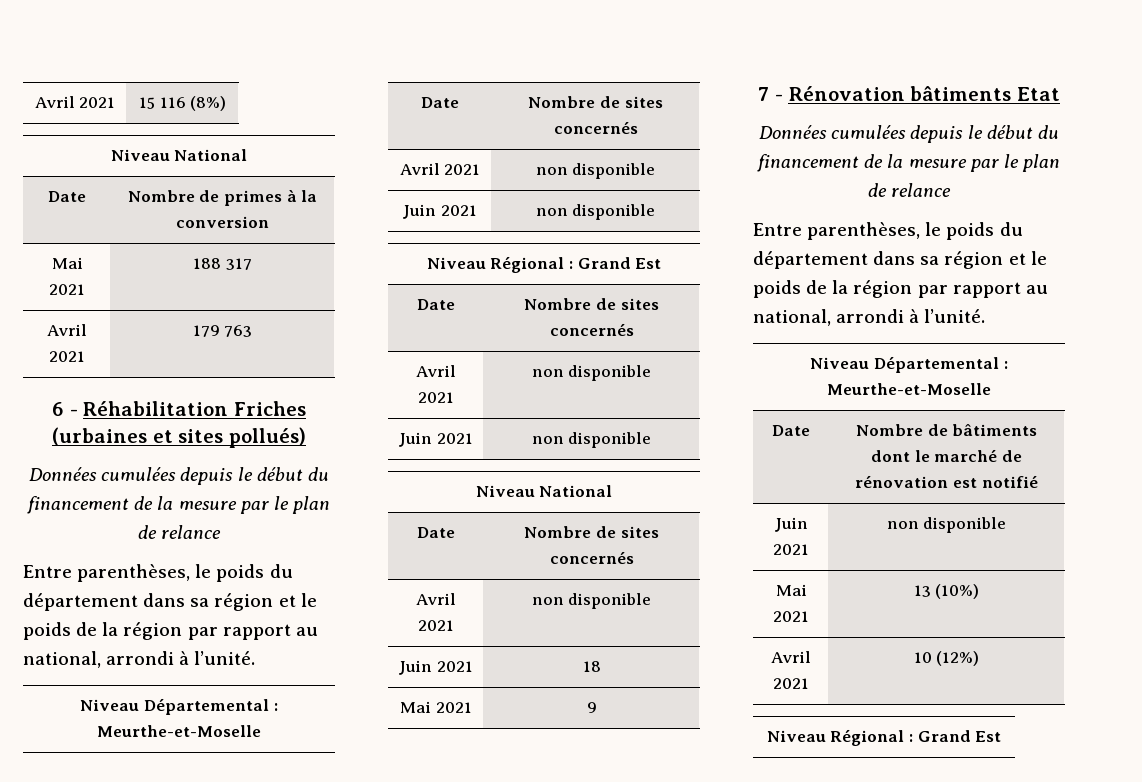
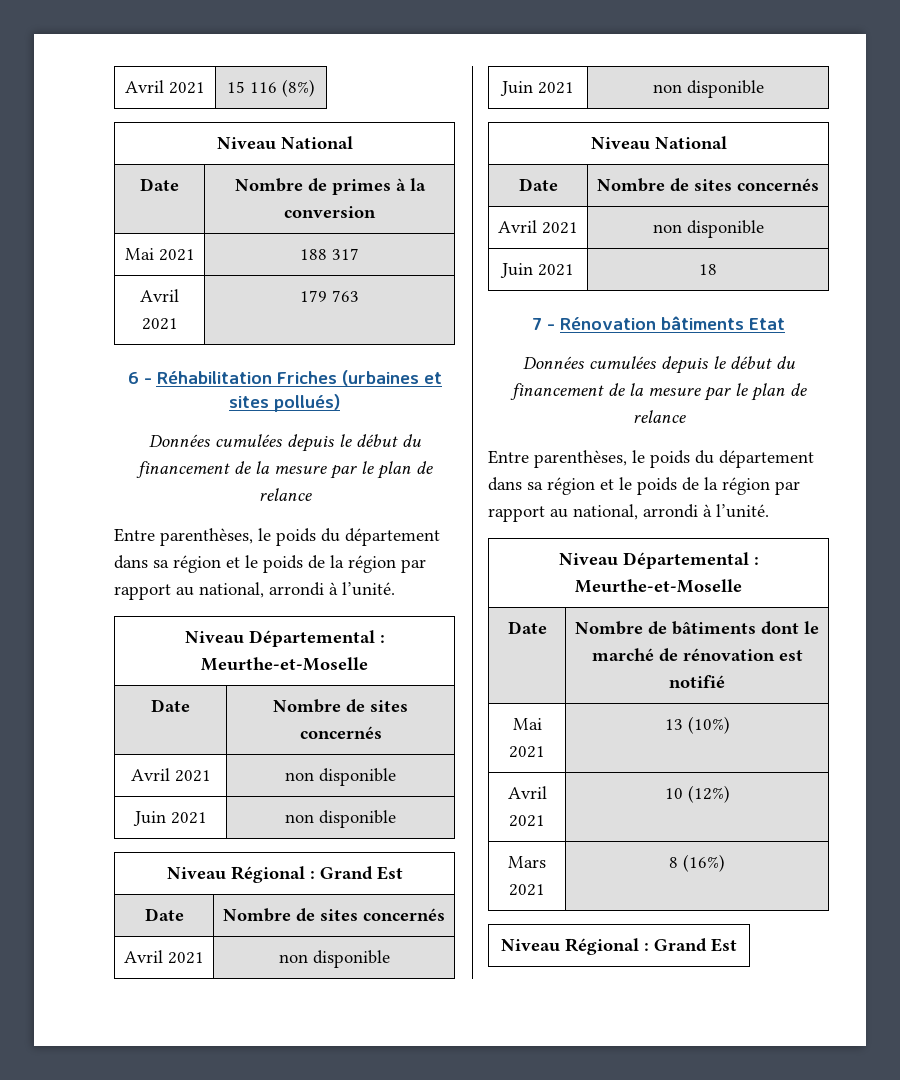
[400,701,472,713] [586,702,597,713] // Mai 2021 | 9 -> (717, 269) none
[774,517,808,532] [773,544,809,555] [886,517,1007,533] // Juin 2021 | non disponible -> (725, 681) none
(980, 658) none -> [508,856,546,868] [509,884,545,896] [669,854,725,872] // Mars 2021 | 8 (16%)

